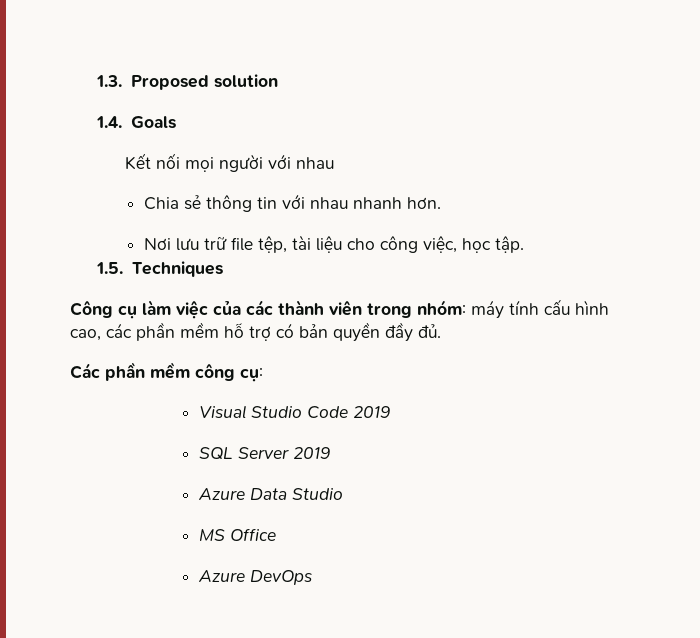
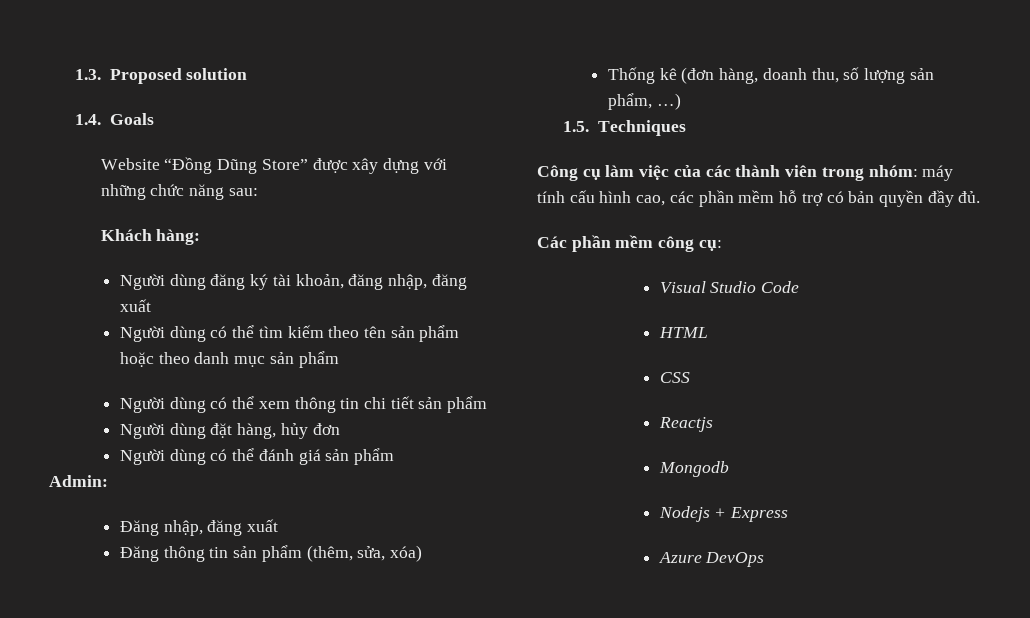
[124,153,334,172] [143,194,441,212] [143,235,524,253] Kết nối mọi người với nhau // Chia sẻ thông tin với nhau nhanh hơn. // Nơi lưu trữ file tệp, tài liệu cho công việc, học tập. -> [100,157,447,174] [100,184,258,200] [100,229,201,245] [119,274,467,290] [119,299,151,312] [119,325,460,342] [119,351,339,368] [119,396,488,413] [119,423,340,439] [119,448,394,465] [49,475,108,487] [119,519,279,536] [119,545,422,562] [607,67,934,84] [607,93,681,110] Website “Đồng Dũng Store” được xây dựng với những chức năng sau: // Khách hàng: // Người dùng đăng ký tài khoản, đăng nhập, đăng xuất // Người dùng có thể tìm kiếm theo tên sản phẩm hoặc theo danh mục sản phẩm // Người dùng có thể xem thông tin chi tiết sản phẩm // Người dùng đặt hàng, hủy đơn // Người dùng có thể đánh giá sản phẩm // Admin: // Đăng nhập, đăng xuất // Đăng thông tin sản phẩm (thêm, sửa, xóa) // Thống kê (đơn hàng, doanh thu, số lượng sản phẩm, …)
[352,406,391,418] [198,447,331,460] [197,488,343,500] [198,528,276,541] 2019 // SQL Server 2019 // Azure Data Studio // MS Office -> [658,327,708,338] [659,372,690,383] [658,417,713,432] [658,461,729,477] [658,506,788,522] // HTML // CSS // Reactjs // Mongodb // Nodejs + Express

